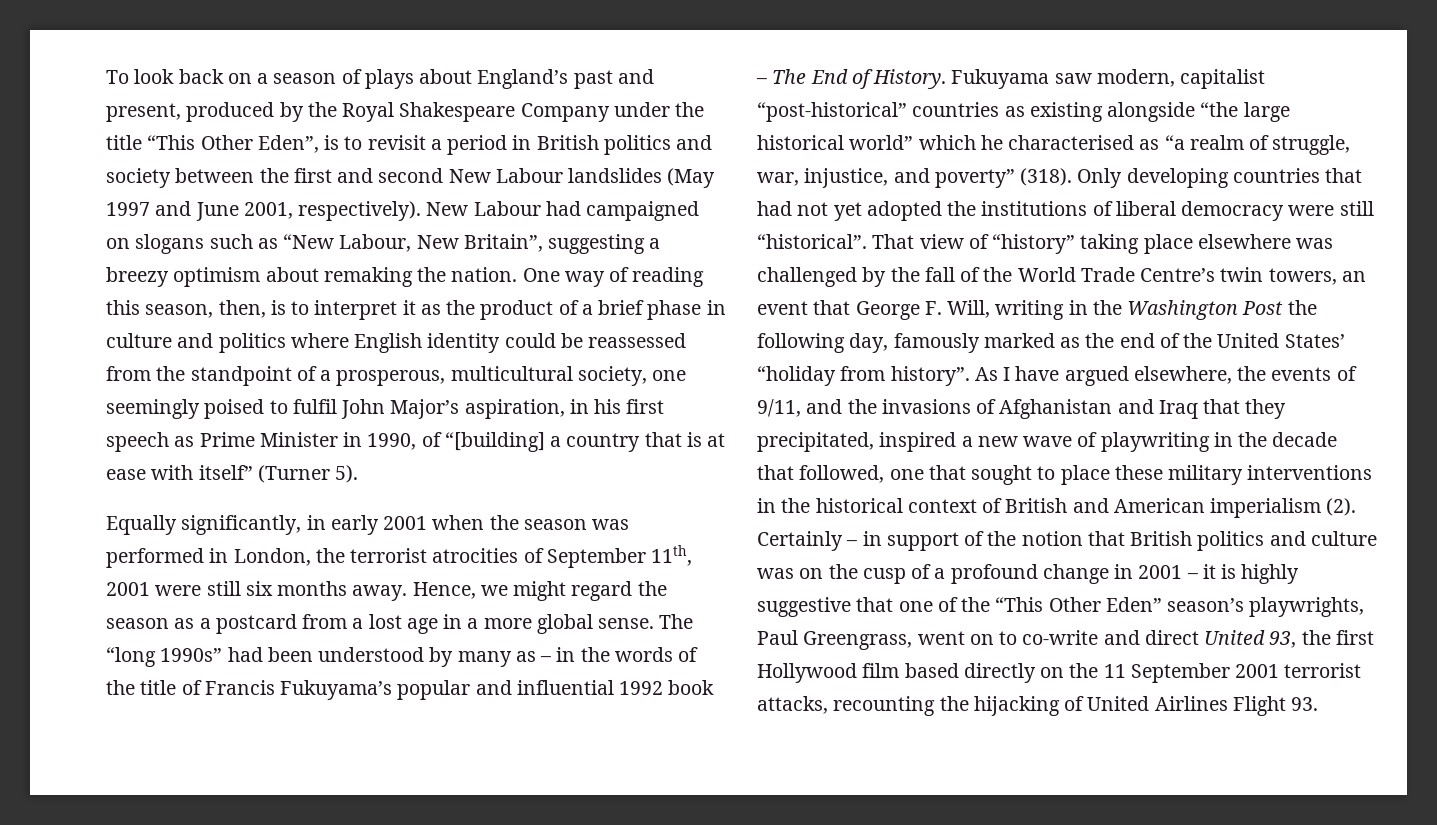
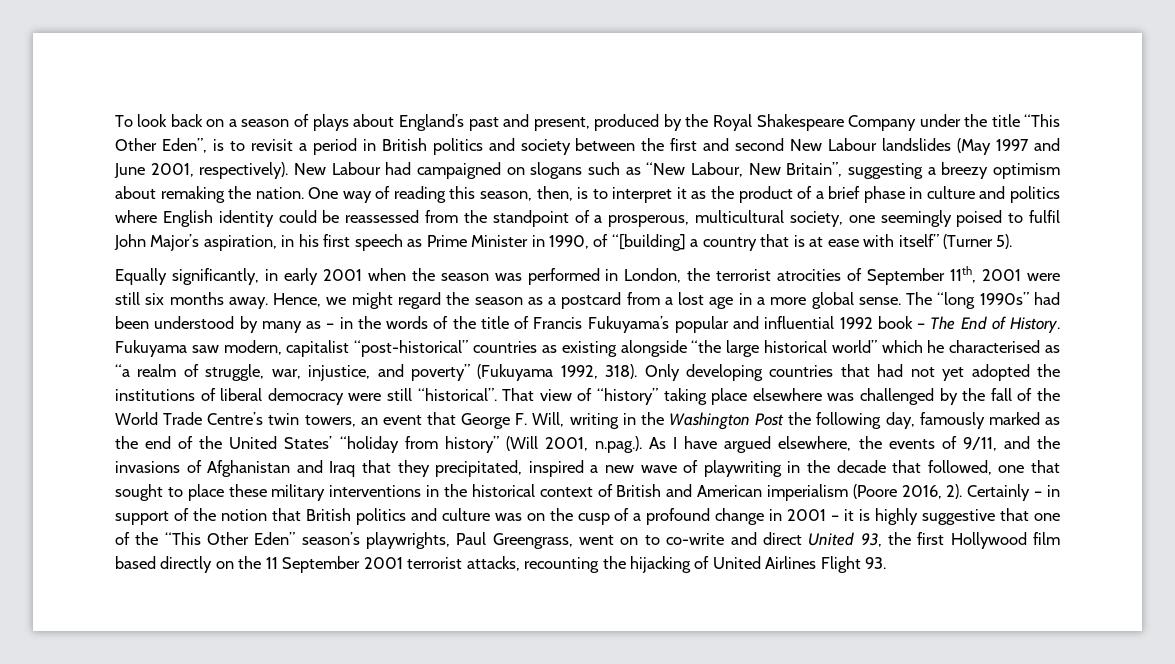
[1020,168,1073,186] (318). -> [477,364,638,381] (Fukuyama 1992, 318).
[890,366,970,386] history”. -> [444,436,642,453] history” (Will 2001, n.pag.).
[1326,498,1357,516] (2). -> [852,484,963,499] (Poore 2016, 2).

